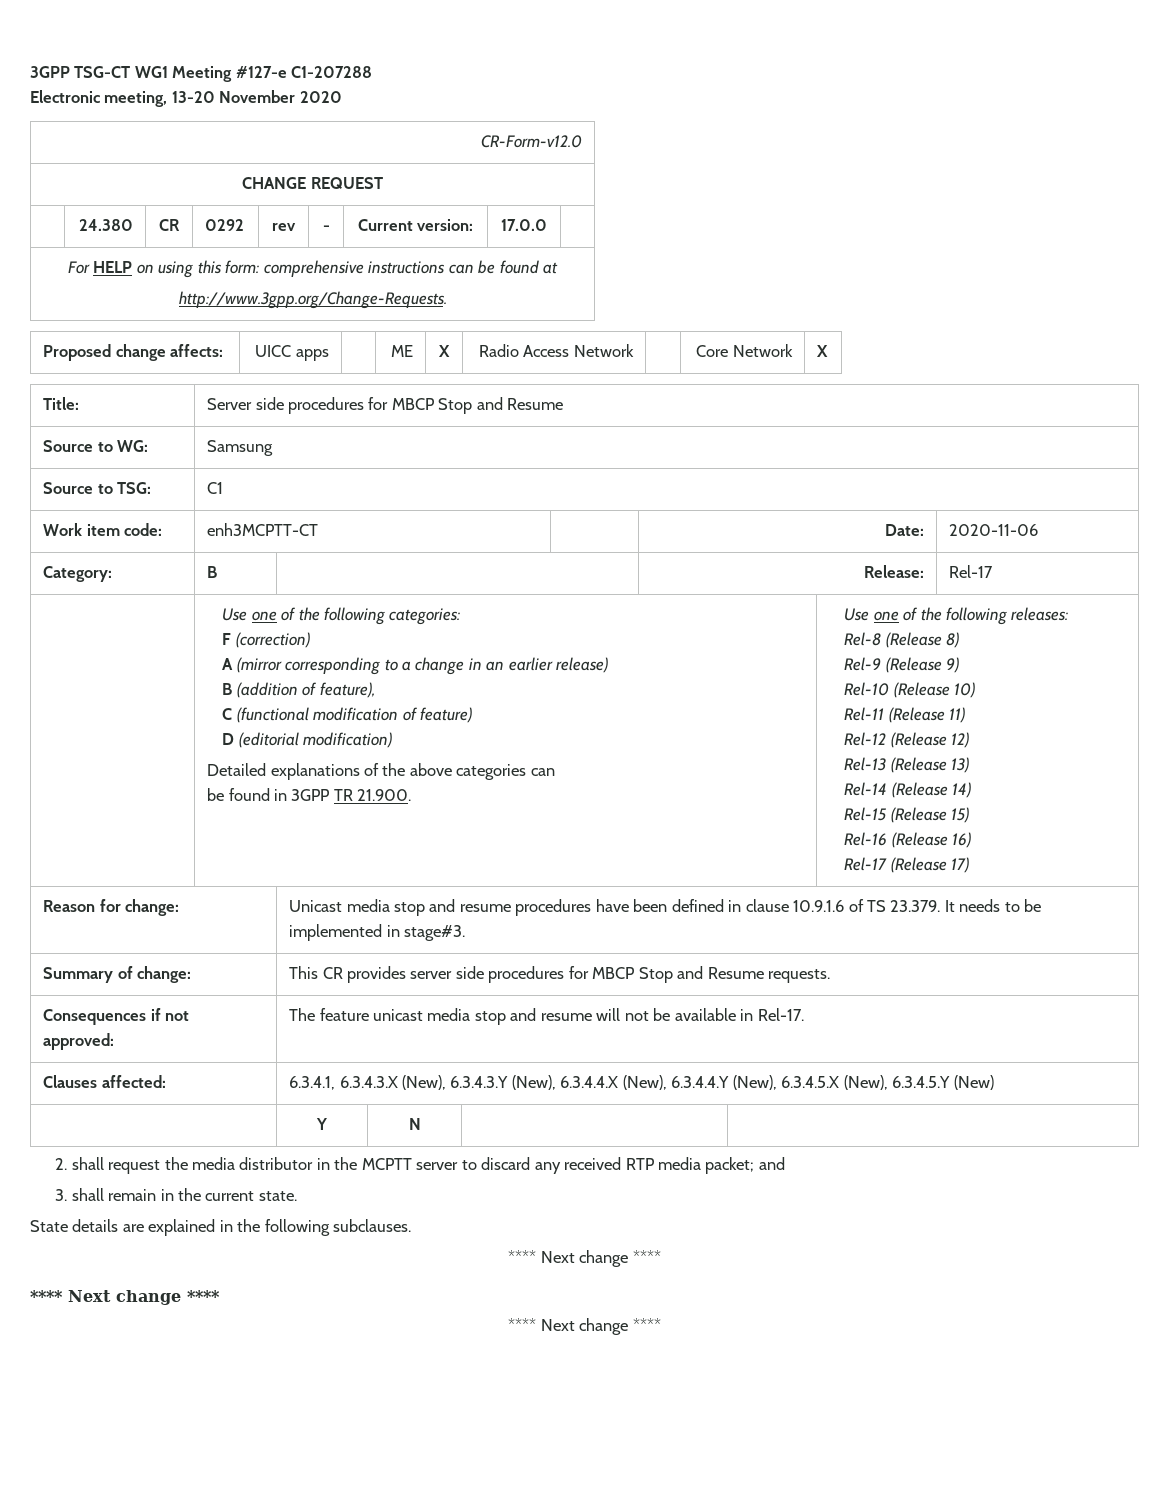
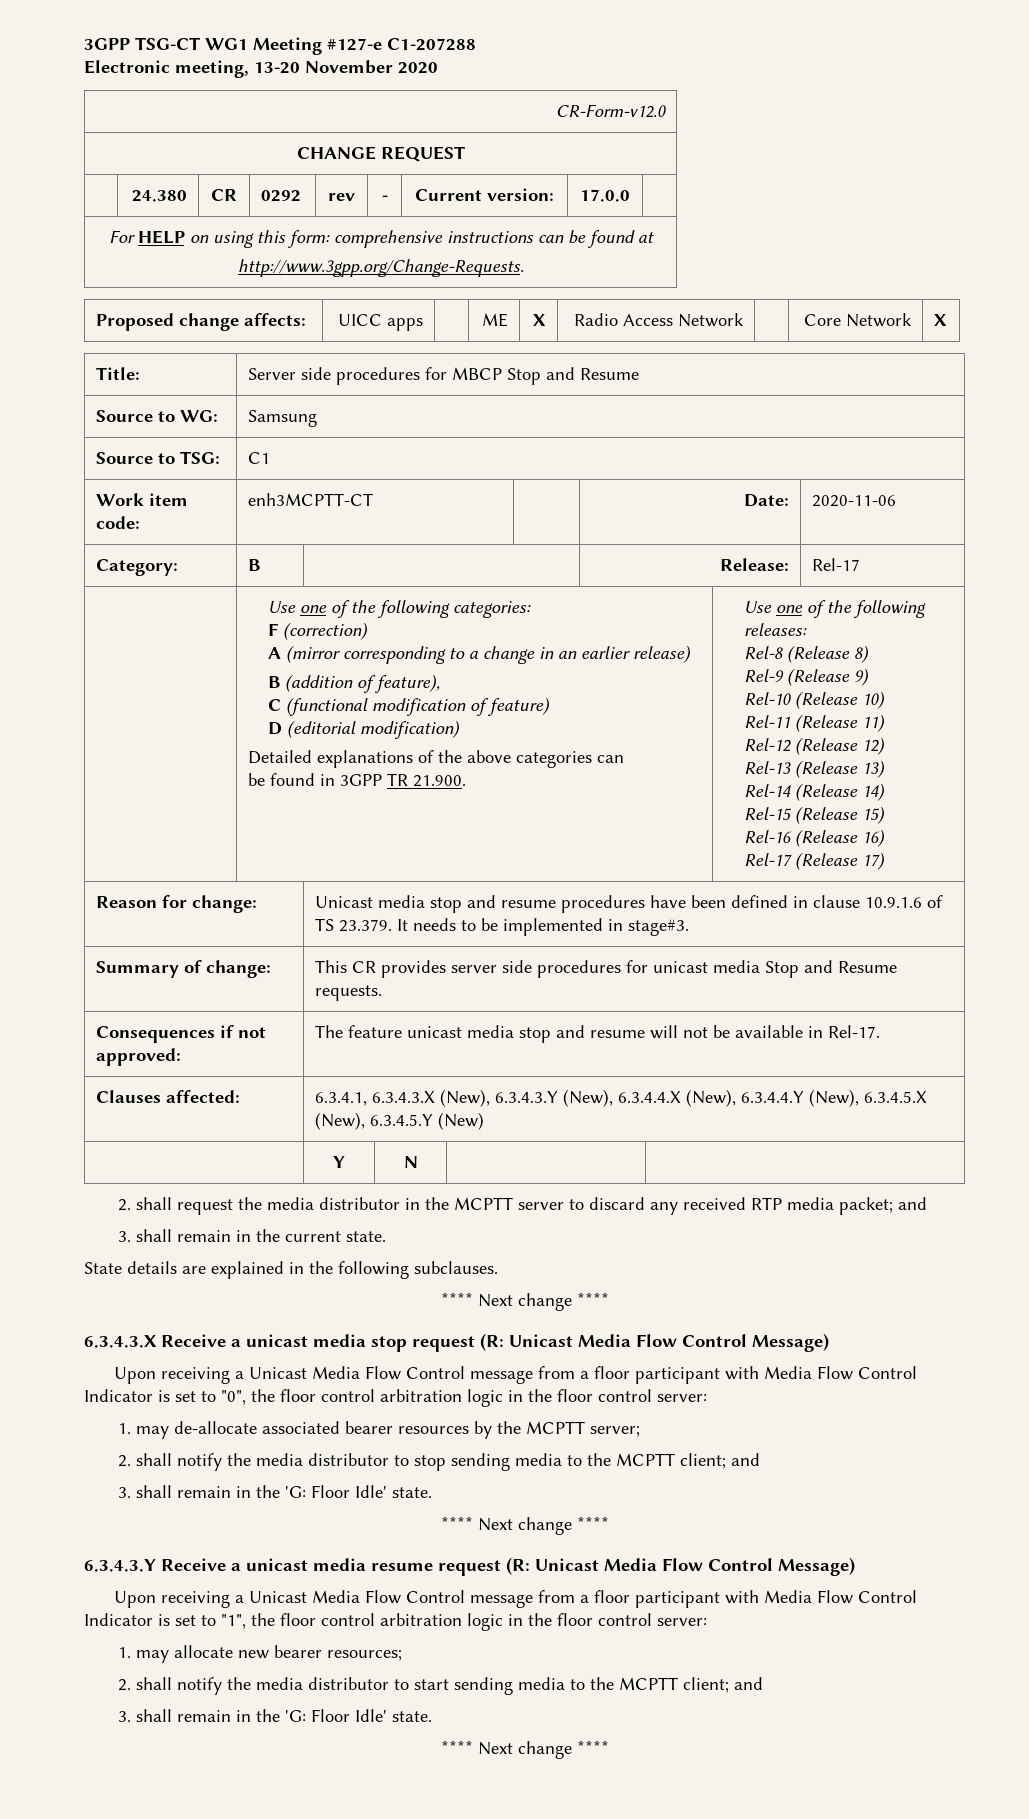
[592,967,636,979] MBCP -> [653,960,761,973] unicast media
[30,1290,220,1305] **** Next change **** -> [84,1333,829,1352] [114,1366,918,1384] [84,1389,707,1407] [117,1421,640,1439] [117,1453,760,1471] [117,1485,432,1498] [441,1516,609,1535] [84,1557,855,1576] [114,1590,918,1608] [84,1613,707,1631] [117,1645,402,1663] [117,1677,763,1695] [117,1709,432,1722] 6.3.4.3.X Receive a unicast media stop request (R: Unicast Media Flow Control Message) // Upon receiving a Unicast Media Flow Control message from a floor participant with Media Flow Control Indicator is set to "0", the floor control arbitration logic in the floor control server: // 1. may de-allocate associated bearer resources by the MCPTT server; // 2. shall notify the media distributor to stop sending media to the MCPTT client; and // 3. shall remain in the 'G: Floor Idle' state. // **** Next change **** // 6.3.4.3.Y Receive a unicast media resume request (R: Unicast Media Flow Control Message) // Upon receiving a Unicast Media Flow Control message from a floor participant with Media Flow Control Indicator is set to "1", the floor control arbitration logic in the floor control server: // 1. may allocate new bearer resources; // 2. shall notify the media distributor to start sending media to the MCPTT client; and // 3. shall remain in the 'G: Floor Idle' state.

